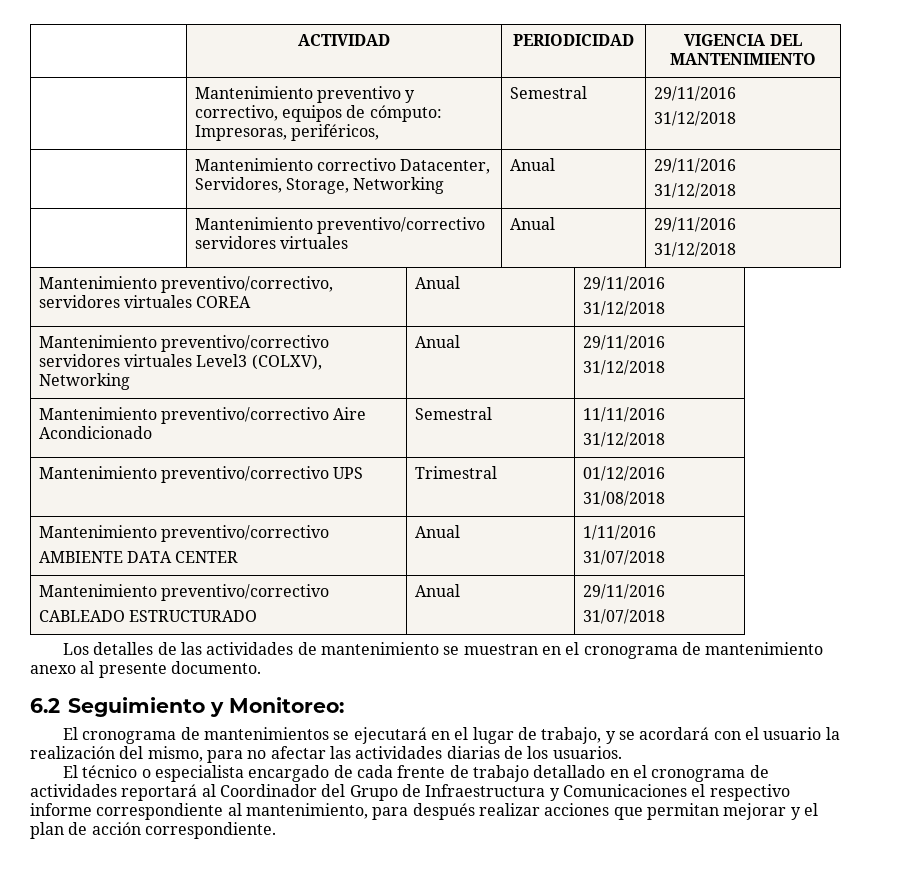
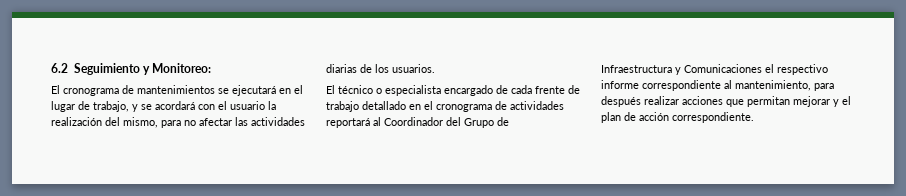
[298,34,390,46] [513,34,634,46] [684,34,802,46] [670,53,816,65] [194,86,416,103] [194,105,442,122] [194,124,379,141] [509,86,587,99] [653,86,736,101] [653,111,736,126] [194,158,491,174] [194,177,445,194] [509,158,555,171] [653,158,736,173] [653,183,736,198] [194,217,485,234] [194,236,348,249] [509,217,555,230] [653,217,736,232] [653,242,736,257] [38,276,333,293] [38,295,252,308] [414,276,460,289] [582,276,665,291] [582,301,665,316] [38,335,329,352] [38,354,322,370] [38,373,130,390] [414,335,460,348] [582,335,665,350] [582,360,665,375] [38,407,367,424] [38,426,152,439] [414,407,492,420] [582,407,665,422] [582,432,665,447] [38,466,364,483] [414,466,497,479] [582,466,665,481] [582,491,665,506] [38,525,329,542] [38,551,239,563] [414,525,460,538] [582,525,656,540] [582,550,665,565] [38,584,329,601] [38,610,257,622] [414,584,460,597] [582,584,665,599] [582,609,665,624] [63,642,824,659] [30,661,261,678] | ACTIVIDAD | PERIODICIDAD | VIGENCIA DEL MANTENIMIENTO // | Mantenimiento preventivo y correctivo, equipos de cómputo: Impresoras, periféricos, | Semestral | 29/11/2016 // 31/12/2018 // | Mantenimiento correctivo Datacenter, Servidores, Storage, Networking | Anual | 29/11/2016 // 31/12/2018 // | Mantenimiento preventivo/correctivo servidores virtuales | Anual | 29/11/2016 // 31/12/2018 // Mantenimiento preventivo/correctivo, servidores virtuales COREA | Anual | 29/11/2016 // 31/12/2018 // Mantenimiento preventivo/correctivo servidores virtuales Level3 (COLXV), Networking | Anual | 29/11/2016 // 31/12/2018 // Mantenimiento preventivo/correctivo Aire Acondicionado | Semestral | 11/11/2016 // 31/12/2018 // Mantenimiento preventivo/correctivo UPS | Trimestral | 01/12/2016 // 31/08/2018 // Mantenimiento preventivo/correctivo // AMBIENTE DATA CENTER | Anual | 1/11/2016 // 31/07/2018 // Mantenimiento preventivo/correctivo // CABLEADO ESTRUCTURADO | Anual | 29/11/2016 // 31/07/2018 // Los detalles de las actividades de mantenimiento se muestran en el cronograma de mantenimiento anexo al presente documento. // -> (51, 68) none

